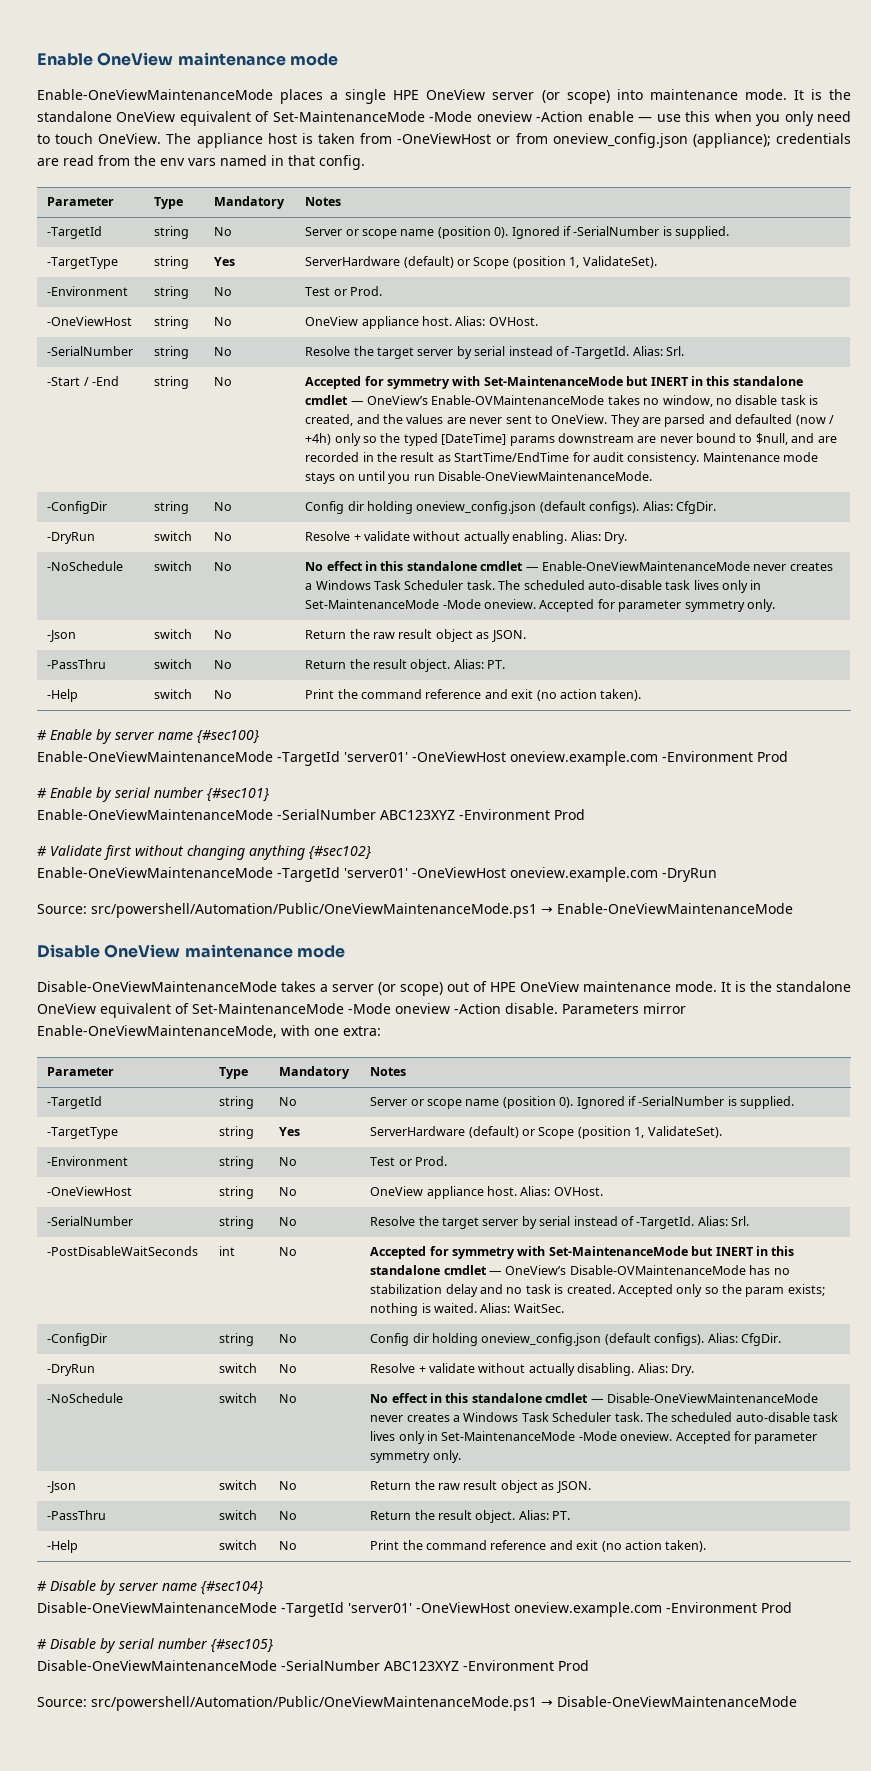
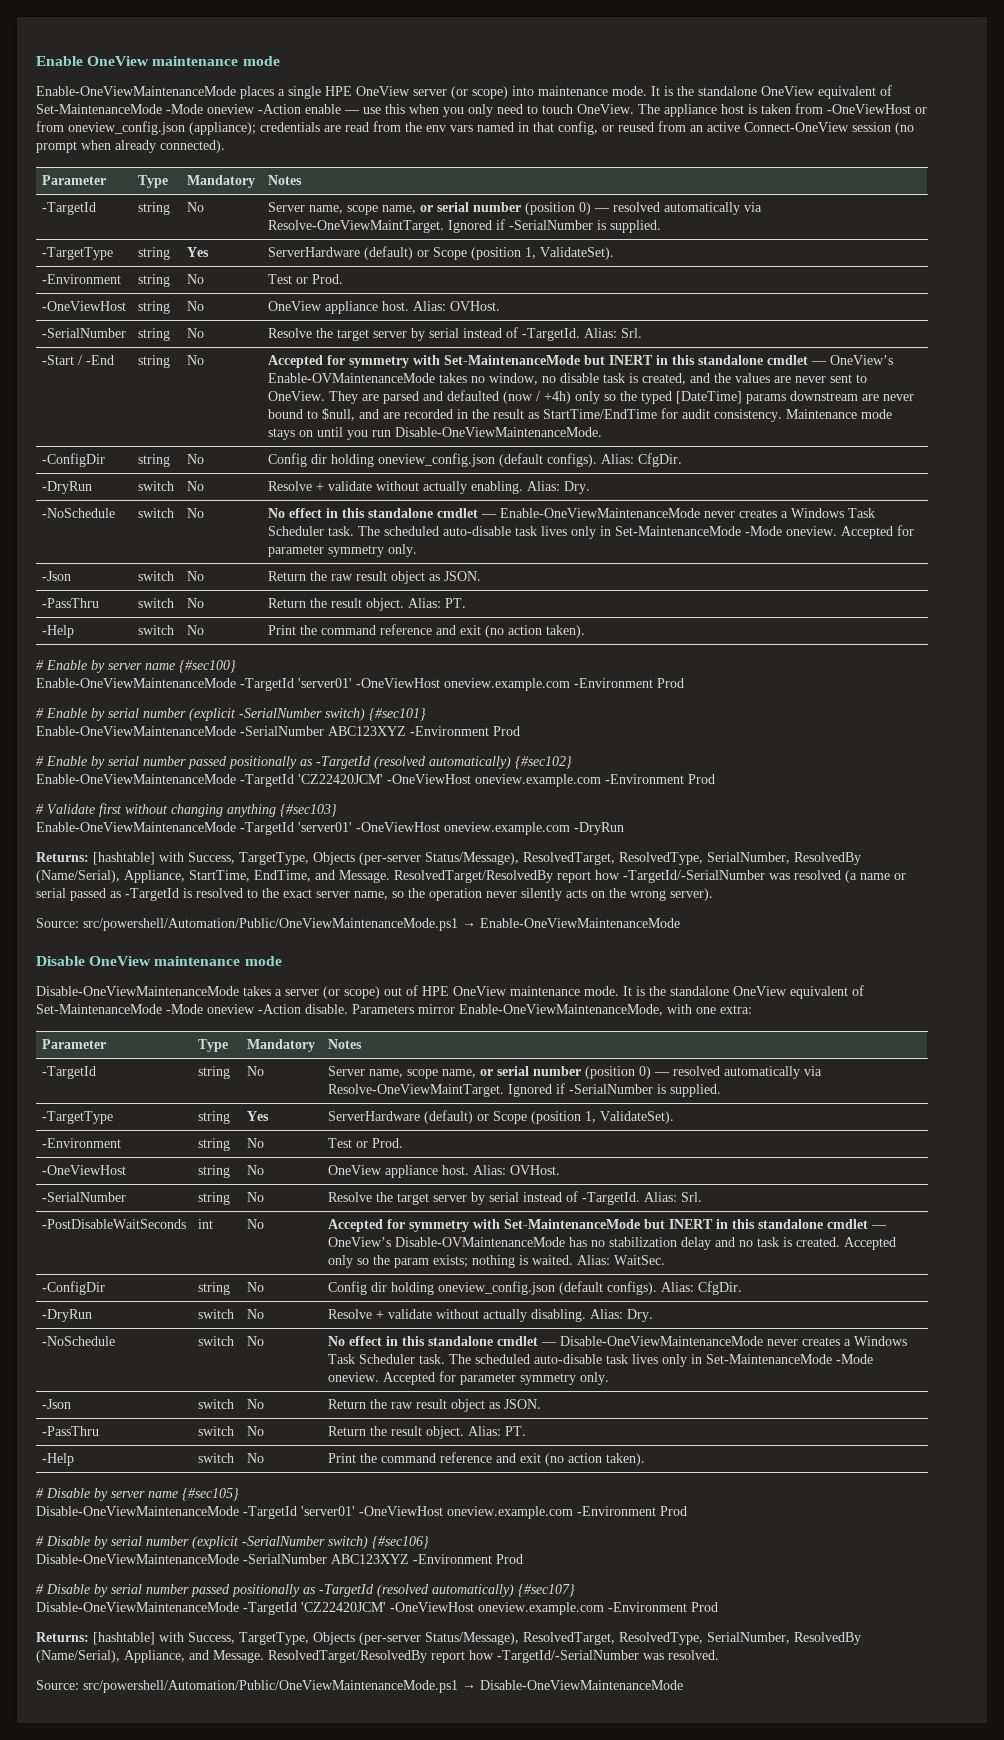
[319,155,365,170] [47,197,115,206] [154,197,184,209] [214,196,286,209] [305,197,342,206] [47,226,103,239] [154,226,190,239] [214,227,233,236] [305,226,509,239] config. // Parameter | Type | Mandatory | Notes // -TargetId | string | No | Server or scope name (position 0). -> [558,121,914,135] [36,140,225,153] [41,175,106,185] [137,175,168,188] [186,175,255,188] [267,175,302,185] [41,202,96,215] [137,202,170,215] [186,202,204,212] [267,202,762,215] [267,220,444,233] config, or reused from an active Connect-OneView session (no prompt when already connected). // Parameter | Type | Mandatory | Notes // -TargetId | string | No | Server name, scope name, or serial number (position 0) — resolved automatically via Resolve-OneViewMaintTarget.
(203, 792) none -> [189,708,365,721] (explicit -SerialNumber switch)
(585, 814) none -> [36,756,572,769] [36,774,715,787] // # Enable by serial number passed positionally as -TargetId (resolved automatically) {#sec102} // Enable-OneViewMaintenanceMode -TargetId 'CZ22420JCM' -OneViewHost oneview.example.com -Environment Prod
[309,846,371,860] {#sec102} -> [280,804,337,817] {#sec103}
(717, 875) none -> [36,852,861,865] [36,870,906,883] [36,888,713,901] // Returns: [hashtable] with Success, TargetType, Objects (per-server Status/Message), ResolvedTarget, ResolvedType, SerialNumber, ResolvedBy (Name/Serial), Appliance, StartTime, EndTime, and Message. ResolvedTarget/ResolvedBy report how -TargetId/-SerialNumber was resolved (a name or serial passed as -TargetId is resolved to the exact server name, so the operation never silently acts on the wrong server).
[410,1096,574,1109] or scope name (position 0). -> [368,1066,822,1079] [327,1084,504,1097] name, scope name, or serial number (position 0) — resolved automatically via Resolve-OneViewMaintTarget.
[201,1581,263,1595] {#sec104} -> [182,1488,239,1501] {#sec105}
[211,1639,273,1653] {#sec105} -> [192,1536,429,1549] (explicit -SerialNumber switch) {#sec106}
(589, 1665) none -> [36,1584,575,1597] [36,1602,718,1615] [36,1632,861,1645] [36,1650,719,1663] // # Disable by serial number passed positionally as -TargetId (resolved automatically) {#sec107} // Disable-OneViewMaintenanceMode -TargetId 'CZ22420JCM' -OneViewHost oneview.example.com -Environment Prod // Returns: [hashtable] with Success, TargetType, Objects (per-server Status/Message), ResolvedTarget, ResolvedType, SerialNumber, ResolvedBy (Name/Serial), Appliance, and Message. ResolvedTarget/ResolvedBy report how -TargetId/-SerialNumber was resolved.

